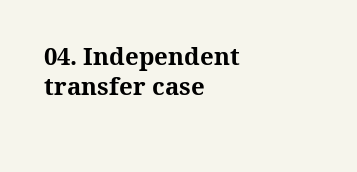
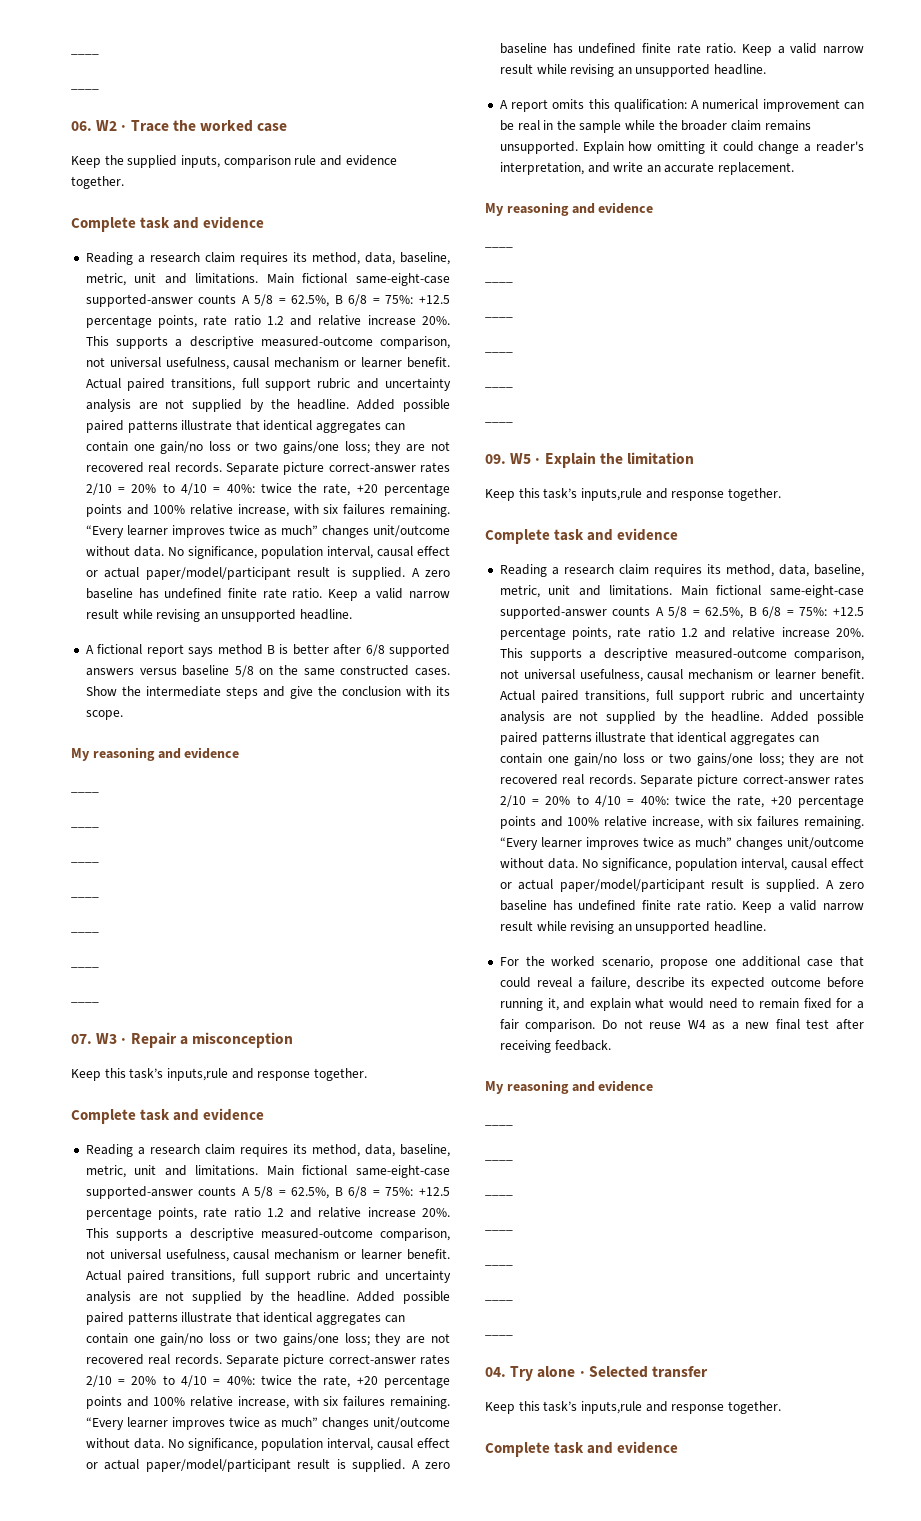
[44,47,241,71] [44,77,206,95] 04. Independent transfer case -> [71,53,99,55] [71,88,99,90] [71,120,288,132] [71,155,397,168] [71,176,124,189] [71,216,265,232] [85,252,450,265] [85,273,450,286] [85,294,450,307] [85,315,450,328] [85,336,450,349] [85,357,451,370] [85,378,451,391] [85,399,450,412] [85,420,405,433] [85,441,450,454] [85,462,450,475] [85,483,450,496] [85,504,450,517] [85,525,450,538] [85,546,450,559] [85,567,450,580] [85,588,450,601] [85,609,353,622] [85,644,451,657] [85,665,450,677] [85,686,450,699] [85,710,123,720] [71,747,240,761] [71,791,99,793] [71,826,99,828] [71,861,99,863] [71,896,99,898] [71,931,99,933] [71,966,99,968] [71,1001,99,1003] [71,1032,293,1048] [71,1068,367,1081] [71,1108,265,1124] [85,1144,450,1157] [85,1165,450,1178] [85,1186,450,1199] [85,1207,450,1220] [85,1228,450,1241] [85,1249,451,1262] [85,1270,451,1283] [85,1291,450,1304] [85,1312,405,1325] [85,1333,450,1346] [85,1354,450,1367] [85,1375,450,1388] [85,1396,450,1409] [85,1417,450,1430] [85,1438,450,1451] [85,1459,450,1472] [499,43,864,56] [499,64,767,77] [499,99,864,112] [499,120,811,133] [499,141,864,154] [499,162,795,175] [485,202,654,216] [485,246,513,248] [485,281,513,283] [485,316,513,318] [485,351,513,353] [485,386,513,388] [485,421,513,423] [485,452,694,468] [485,488,781,501] [485,528,679,544] [499,564,864,577] [499,585,864,598] [499,606,864,619] [499,627,864,640] [499,648,864,661] [499,669,864,682] [499,690,865,703] [499,711,864,724] [499,732,819,745] [499,753,864,766] [499,774,864,787] [499,795,864,808] [499,816,864,829] [499,837,864,850] [499,858,864,871] [499,879,864,892] [499,900,864,913] [499,921,767,934] [499,956,864,969] [499,977,864,990] [499,998,864,1011] [499,1019,864,1032] [499,1040,611,1053] [485,1080,654,1094] [485,1124,513,1126] [485,1159,513,1161] [485,1194,513,1196] [485,1229,513,1231] [485,1264,513,1266] [485,1299,513,1301] [485,1334,513,1336] [485,1366,708,1381] [485,1401,781,1414] [485,1441,679,1457] ____ // ____ // 06. W2 · Trace the worked case // Keep the supplied inputs, comparison rule and evidence together. // Complete task and evidence // Reading a research claim requires its method, data, baseline, metric, unit and limitations. Main fictional same-eight-case supported-answer counts A 5/8 = 62.5%, B 6/8 = 75%: +12.5 percentage points, rate ratio 1.2 and relative increase 20%. This supports a descriptive measured-outcome comparison, not universal usefulness, causal mechanism or learner benefit. Actual paired transitions, full support rubric and uncertainty analysis are not supplied by the headline. Added possible paired patterns illustrate that identical aggregates can contain one gain/no loss or two gains/one loss; they are not recovered real records. Separate picture correct-answer rates 2/10 = 20% to 4/10 = 40%: twice the rate, +20 percentage points and 100% relative increase, with six failures remaining. “Every learner improves twice as much” changes unit/outcome without data. No significance, population interval, causal effect or actual paper/model/participant result is supplied. A zero baseline has undefined finite rate ratio. Keep a valid narrow result while revising an unsupported headline. // A fictional report says method B is better after 6/8 supported answers versus baseline 5/8 on the same constructed cases. Show the intermediate steps and give the conclusion with its scope. // My reasoning and evidence // ____ // ____ // ____ // ____ // ____ // ____ // ____ // 07. W3 · Repair a misconception // Keep this task’s inputs,rule and response together. // Complete task and evidence // Reading a research claim requires its method, data, baseline, metric, unit and limitations. Main fictional same-eight-case supported-answer counts A 5/8 = 62.5%, B 6/8 = 75%: +12.5 percentage points, rate ratio 1.2 and relative increase 20%. This supports a descriptive measured-outcome comparison, not universal usefulness, causal mechanism or learner benefit. Actual paired transitions, full support rubric and uncertainty analysis are not supplied by the headline. Added possible paired patterns illustrate that identical aggregates can contain one gain/no loss or two gains/one loss; they are not recovered real records. Separate picture correct-answer rates 2/10 = 20% to 4/10 = 40%: twice the rate, +20 percentage points and 100% relative increase, with six failures remaining. “Every learner improves twice as much” changes unit/outcome without data. No significance, population interval, causal effect or actual paper/model/participant result is supplied. A zero baseline has undefined finite rate ratio. Keep a valid narrow result while revising an unsupported headline. // A report omits this qualification: A numerical improvement can be real in the sample while the broader claim remains unsupported. Explain how omitting it could change a reader's interpretation, and write an accurate replacement. // My reasoning and evidence // ____ // ____ // ____ // ____ // ____ // ____ // 09. W5 · Explain the limitation // Keep this task’s inputs,rule and response together. // Complete task and evidence // Reading a research claim requires its method, data, baseline, metric, unit and limitations. Main fictional same-eight-case supported-answer counts A 5/8 = 62.5%, B 6/8 = 75%: +12.5 percentage points, rate ratio 1.2 and relative increase 20%. This supports a descriptive measured-outcome comparison, not universal usefulness, causal mechanism or learner benefit. Actual paired transitions, full support rubric and uncertainty analysis are not supplied by the headline. Added possible paired patterns illustrate that identical aggregates can contain one gain/no loss or two gains/one loss; they are not recovered real records. Separate picture correct-answer rates 2/10 = 20% to 4/10 = 40%: twice the rate, +20 percentage points and 100% relative increase, with six failures remaining. “Every learner improves twice as much” changes unit/outcome without data. No significance, population interval, causal effect or actual paper/model/participant result is supplied. A zero baseline has undefined finite rate ratio. Keep a valid narrow result while revising an unsupported headline. // For the worked scenario, propose one additional case that could reveal a failure, describe its expected outcome before running it, and explain what would need to remain fixed for a fair comparison. Do not reuse W4 as a new final test after receiving feedback. // My reasoning and evidence // ____ // ____ // ____ // ____ // ____ // ____ // ____ // 04. Try alone · Selected transfer // Keep this task’s inputs,rule and response together. // Complete task and evidence

